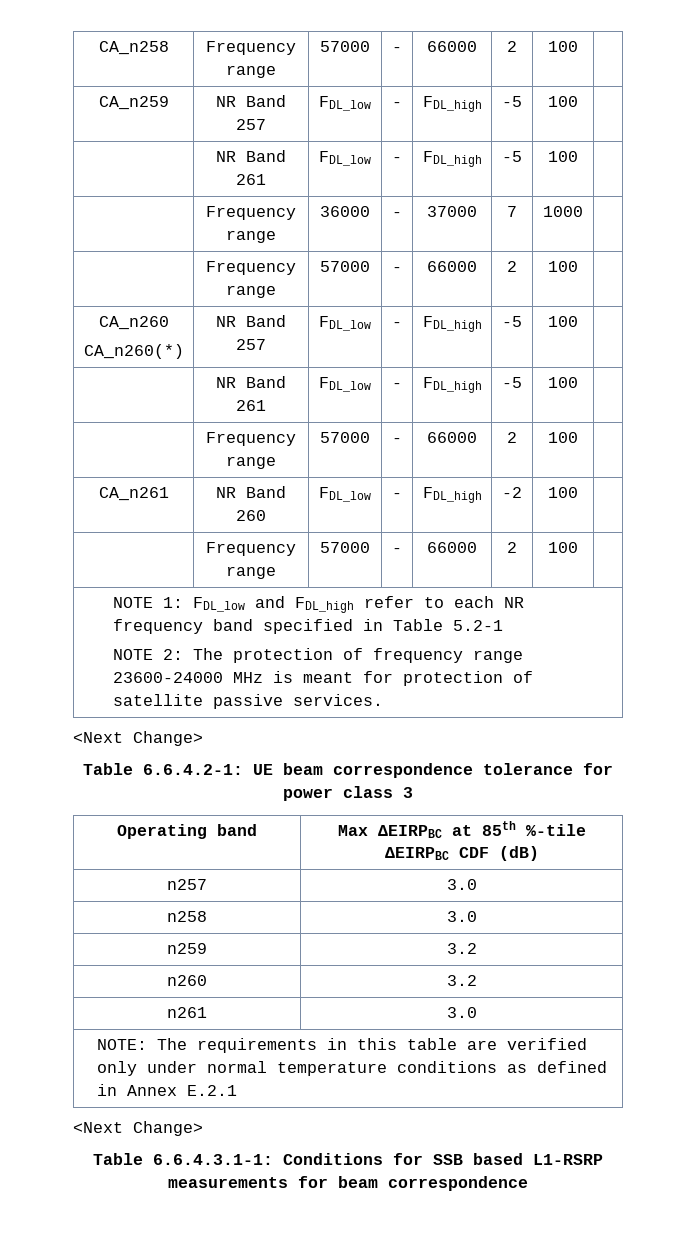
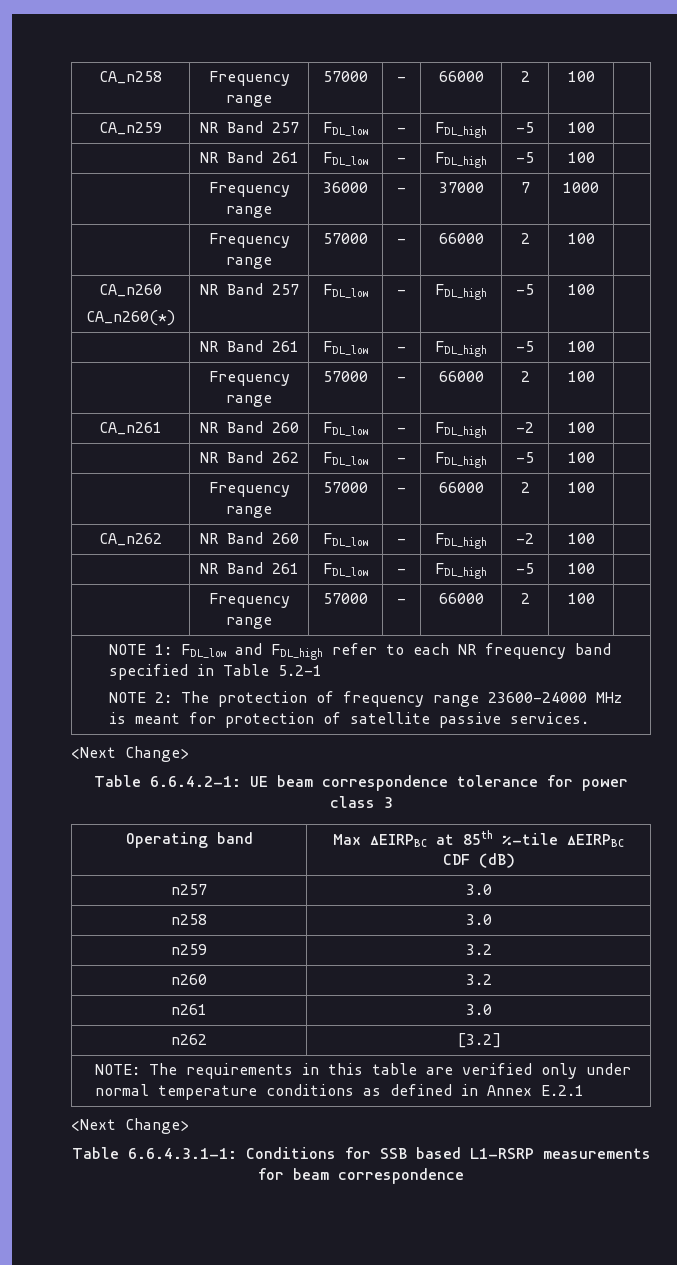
(578, 492) none -> [199,451,299,463] [323,452,368,466] [397,457,406,463] [435,452,487,468] [516,452,534,463] [567,452,595,463] [208,482,290,497] [226,506,272,518] [323,482,368,493] [397,487,406,493] [438,482,484,493] [520,482,530,493] [567,482,595,493] [99,533,162,546] [199,532,299,544] [323,533,368,547] [397,538,406,544] [435,533,487,549] [516,533,534,544] [567,533,595,544] [199,562,299,574] [323,563,368,577] [397,568,406,574] [435,563,487,579] [516,563,534,574] [567,563,595,574] // | NR Band 262 | FDL_low | - | FDL_high | -5 | 100 | // | Frequency range | 57000 | - | 66000 | 2 | 100 | // CA_n262 | NR Band 260 | FDL_low | - | FDL_high | -2 | 100 | // | NR Band 261 | FDL_low | - | FDL_high | -5 | 100 |
(477, 1012) none -> [171,1034,207,1045] [456,1033,501,1048] // n262 | [3.2]

